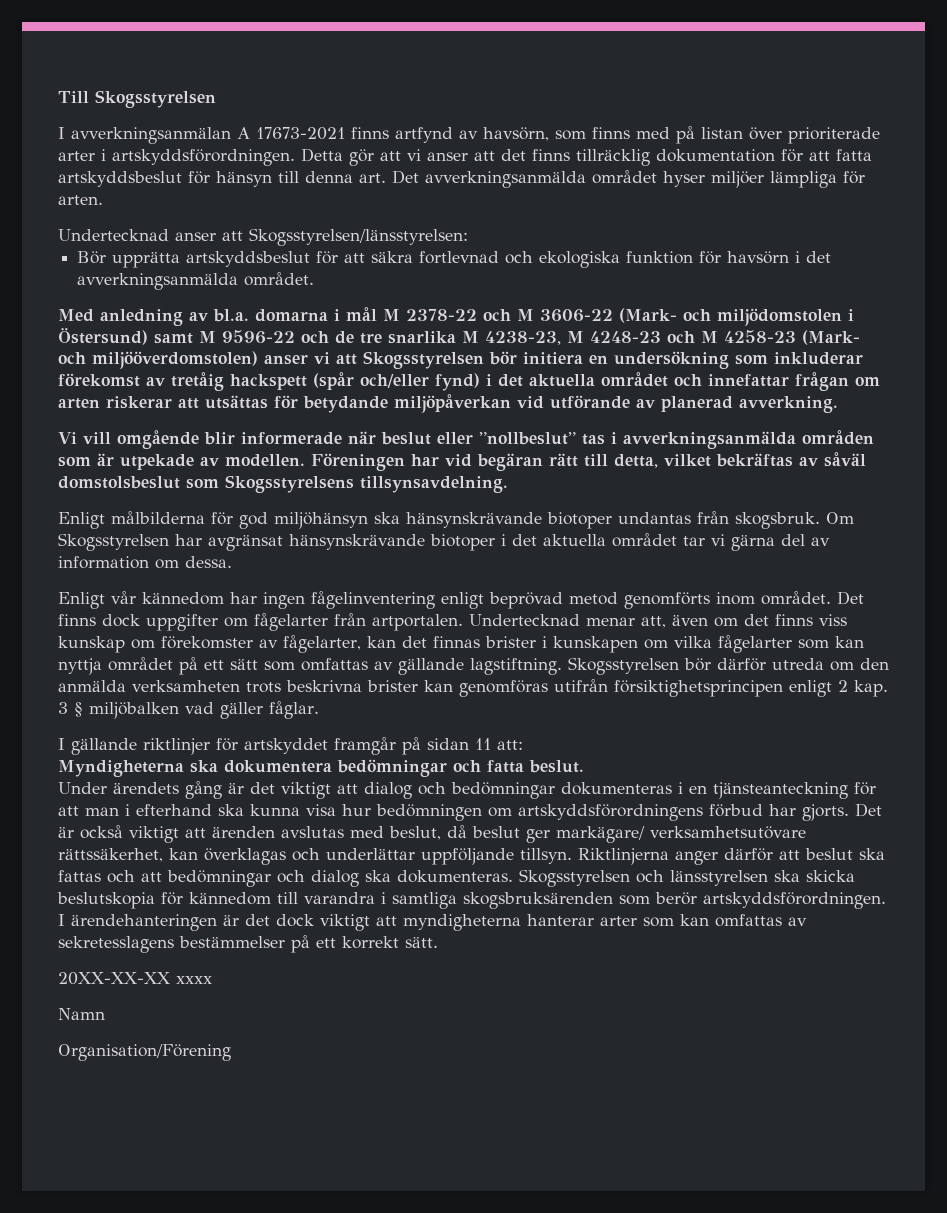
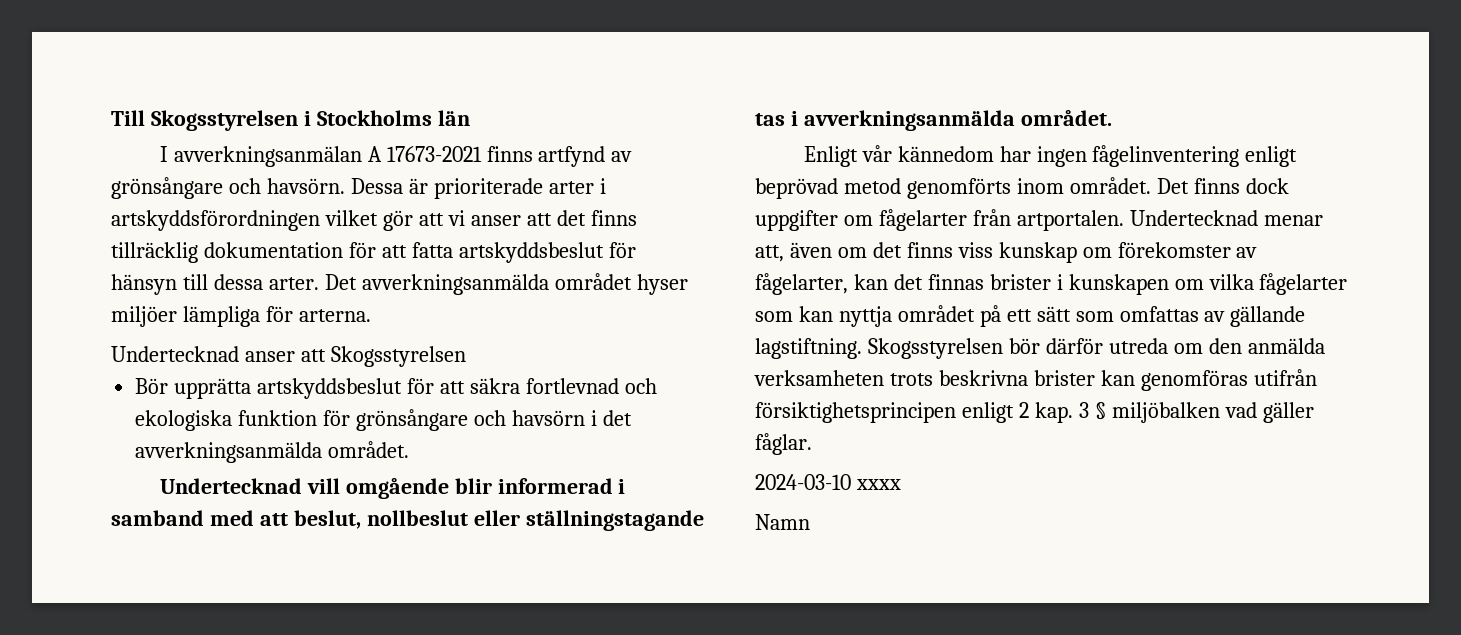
(216, 99) none -> [303,110,470,126] i Stockholms län
[483,126,782,144] havsörn, som finns med på listan över -> [111,177,428,199] grönsångare och havsörn. Dessa är
[112,148,343,166] artskyddsförordningen. Detta -> [111,210,378,231] artskyddsförordningen vilket
[305,171,386,183] denna art. -> [213,274,319,290] dessa arter.
[58,195,103,205] arten. -> [298,309,371,322] arterna.
[249,228,468,246] Skogsstyrelsen/länsstyrelsen: -> [330,346,466,367] Skogsstyrelsen
(722, 257) none -> [356,409,506,431] grönsångare och
[58,307,854,326] [58,328,860,345] [58,351,863,369] [58,372,880,391] [58,394,838,413] [58,430,874,449] [58,452,866,471] [58,475,508,493] [58,511,854,529] [58,533,830,551] [58,556,232,569] Med anledning av bl.a. domarna i mål M 2378-22 och M 3606-22 (Mark- och miljödomstolen i Östersund) samt M 9596-22 och de tre snarlika M 4238-23, M 4248-23 och M 4258-23 (Mark- och miljööverdomstolen) anser vi att Skogsstyrelsen bör initiera en undersökning som inkluderar förekomst av tretåig hackspett (spår och/eller fynd) i det aktuella området och innefattar frågan om arten riskerar att utsättas för betydande miljöpåverkan vid utförande av planerad avverkning. // Vi vill omgående blir informerade när beslut eller ”nollbeslut” tas i avverkningsanmälda områden som är utpekade av modellen. Föreningen har vid begäran rätt till detta, vilket bekräftas av såväl domstolsbeslut som Skogsstyrelsens tillsynsavdelning. // Enligt målbilderna för god miljöhänsyn ska hänsynskrävande biotoper undantas från skogsbruk. Om Skogsstyrelsen har avgränsat hänsynskrävande biotoper i det aktuella området tar vi gärna del av information om dessa. -> [159,477,626,499] [111,510,704,531] [755,109,1112,131] Undertecknad vill omgående blir informerad i samband med att beslut, nollbeslut eller ställningstagande tas i avverkningsanmälda området.
[58,737,523,755] [58,759,584,777] [58,781,876,799] [58,803,882,821] [58,825,806,843] [58,848,885,865] [58,869,855,887] [57,892,886,909] [58,914,807,931] [58,935,438,953] [58,972,171,985] I gällande riktlinjer för artskyddet framgår på sidan 11 att: // Myndigheterna ska dokumentera bedömningar och fatta beslut. // Under ärendets gång är det viktigt att dialog och bedömningar dokumenteras i en tjänsteanteckning för att man i efterhand ska kunna visa hur bedömningen om artskyddsförordningens förbud har gjorts. Det är också viktigt att ärenden avslutas med beslut, då beslut ger markägare/ verksamhetsutövare rättssäkerhet, kan överklagas och underlättar uppföljande tillsyn. Riktlinjerna anger därför att beslut ska fattas och att bedömningar och dialog ska dokumenteras. Skogsstyrelsen och länsstyrelsen ska skicka beslutskopia för kännedom till varandra i samtliga skogsbruksärenden som berör artskyddsförordningen. I ärendehanteringen är det dock viktigt att myndigheterna hanterar arter som kan omfattas av sekretesslagens bestämmelser på ett korrekt sätt. // 20XX-XX-XX -> [755,474,851,490] 2024-03-10
[58,1044,231,1061] // Organisation/Förening -> (810, 522) none

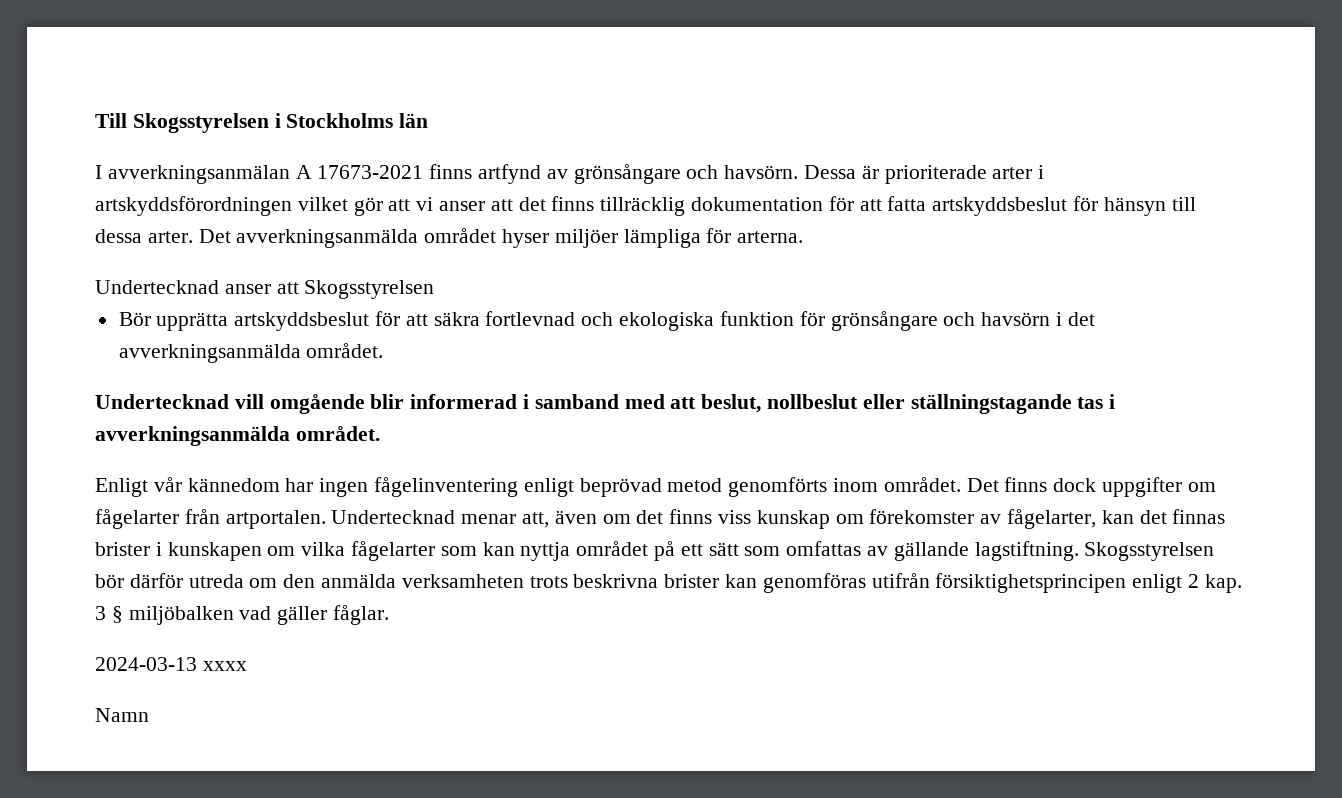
[755,474,851,490] 2024-03-10 -> [95,657,197,671] 2024-03-13

